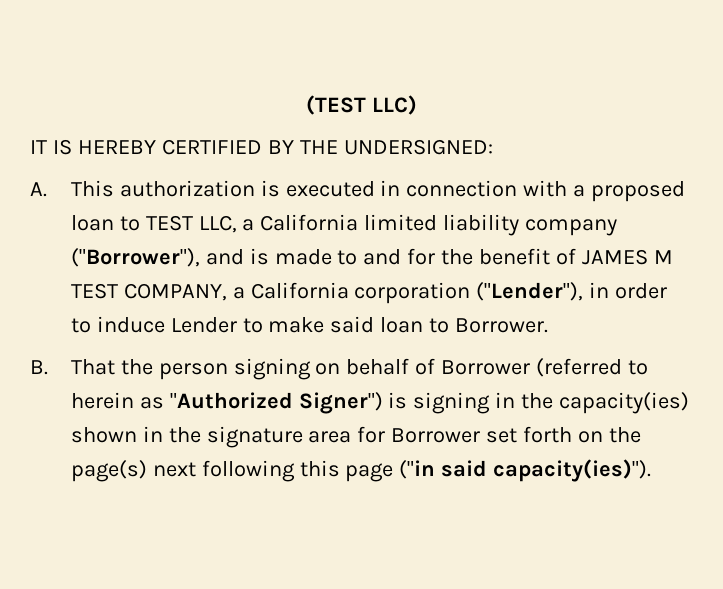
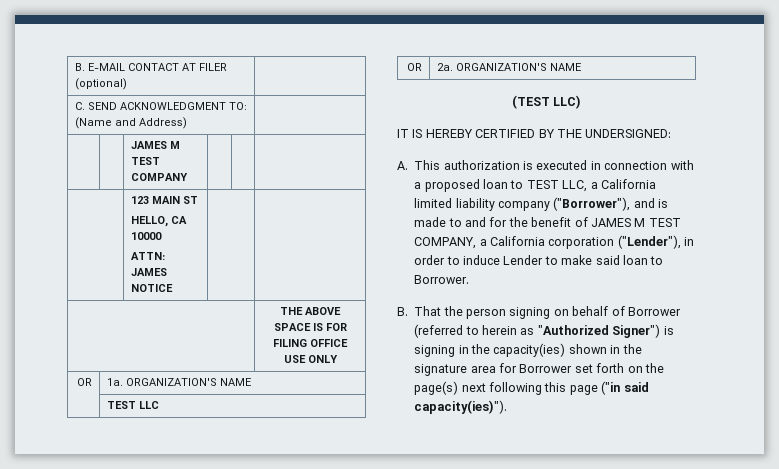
(306, 105) none -> [74,63,227,71] [74,78,127,90] [74,102,247,110] [74,117,187,129] [130,141,180,149] [130,157,160,165] [130,173,188,181] [130,196,198,204] [130,216,187,227] [130,232,162,240] [130,252,165,260] [130,268,167,276] [130,284,173,292] [280,307,341,315] [273,323,347,331] [273,339,348,347] [283,355,338,363] [77,378,93,386] [106,378,251,386] [106,401,159,409] [407,63,423,71] [436,63,581,71] B. E-MAIL CONTACT AT FILER (optional) | // C. SEND ACKNOWLEDGMENT TO: (Name and Address) | // | | JAMES M TEST COMPANY | | | // | 123 MAIN ST // HELLO, CA 10000 // ATTN: JAMES NOTICE | | // | THE ABOVE SPACE IS FOR FILING OFFICE USE ONLY // OR | 1a. ORGANIZATION'S NAME // | TEST LLC // OR | 2a. ORGANIZATION'S NAME //

